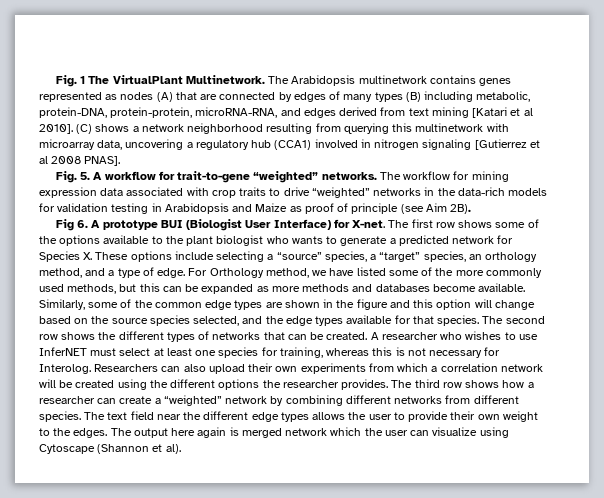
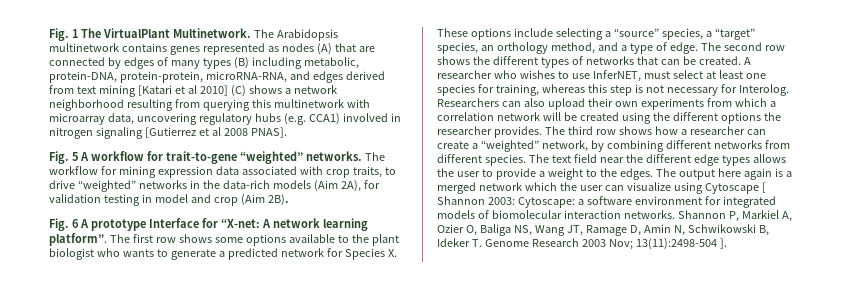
[39,124,73,134] 2010]. -> [199,85,228,96] 2010]
[186,140,312,150] a regulatory hub (CCA1) -> [198,113,340,125] regulatory hubs (e.g. CCA1)
[80,172,91,180] 5. -> [71,152,78,161] 5
[239,187,267,196] traits -> [352,166,382,178] traits,
(548, 192) none -> [313,180,361,192] (Aim 2A),
[164,203,472,214] [55,219,386,231] Arabidopsis and Maize as proof of principle (see Aim 2B). // Fig 6. A prototype BUI (Biologist User Interface) for X-net. -> [154,194,289,206] [49,218,368,231] [49,233,107,246] model and crop (Aim 2B). // Fig. 6 A prototype Interface for “X-net: A network learning platform”.
[527,219,539,228] [39,236,57,244] of the -> (243, 240) none
[188,267,542,278] [39,283,526,294] [39,299,535,310] [39,315,480,326] For Orthology method, we have listed some of the more commonly used methods, but this can be expanded as more methods and databases become available. Similarly, some of the common edge types are shown in the figure and this option will change based on the source species selected, and the edge types available for that species. -> (698, 48) none
[39,347,87,356] InferNET -> [592,70,641,82] InferNET,
(393, 351) none -> [609,85,632,96] step
[225,396,268,404] network -> [541,140,588,152] network,
[450,411,500,420] their own -> [538,171,545,177] a
(239, 431) none -> [785,171,792,177] a
[97,444,181,454] (Shannon et al). -> [761,182,766,193] [437,196,776,208] [437,210,792,222] [437,224,769,236] [437,238,727,250] [ Shannon 2003: Cytoscape: a software environment for integrated models of biomolecular interaction networks. Shannon P, Markiel A, Ozier O, Baliga NS, Wang JT, Ramage D, Amin N, Schwikowski B, Ideker T. Genome Research 2003 Nov; 13(11):2498-504 ].

